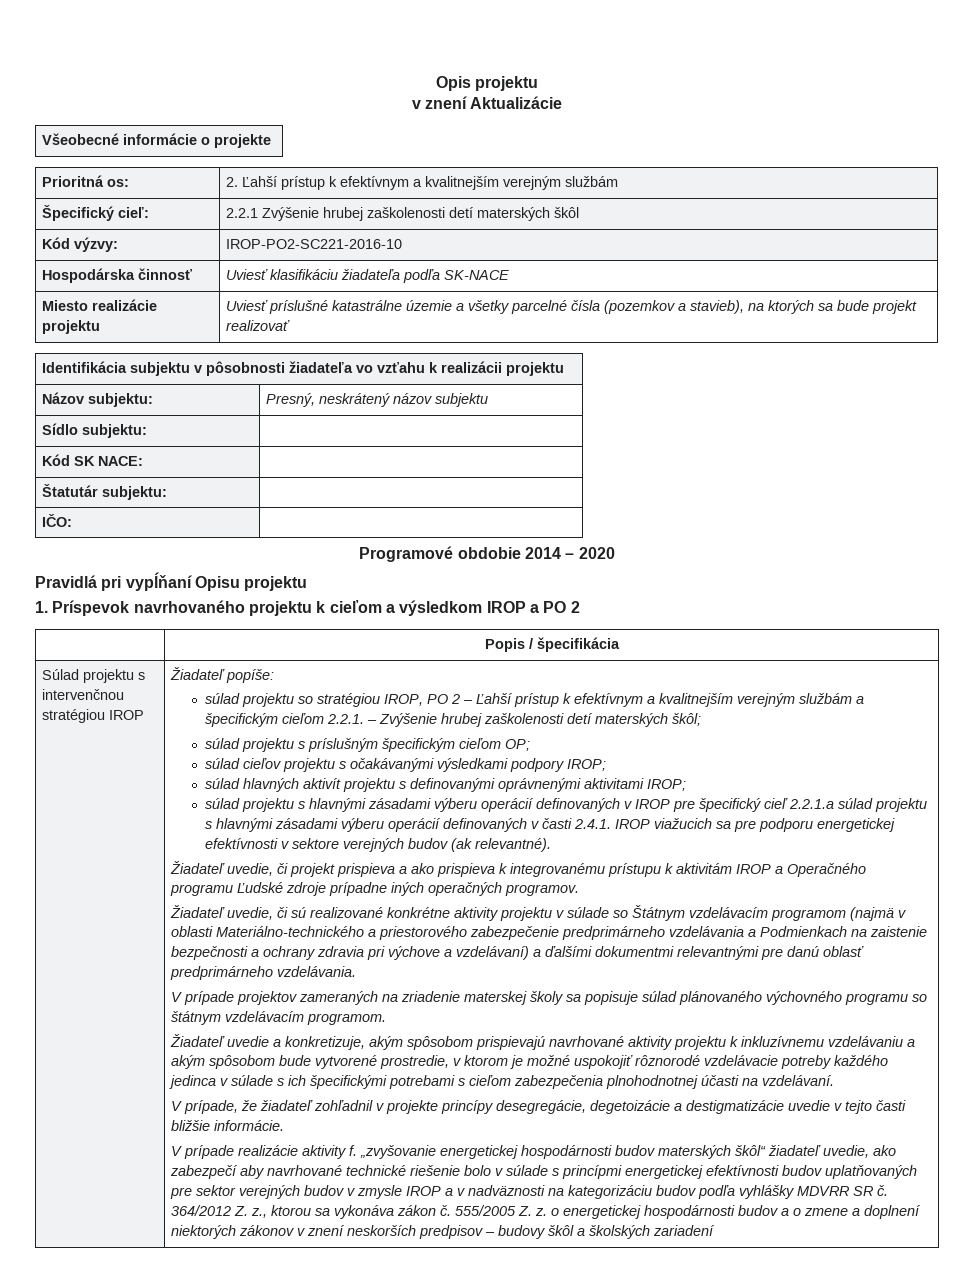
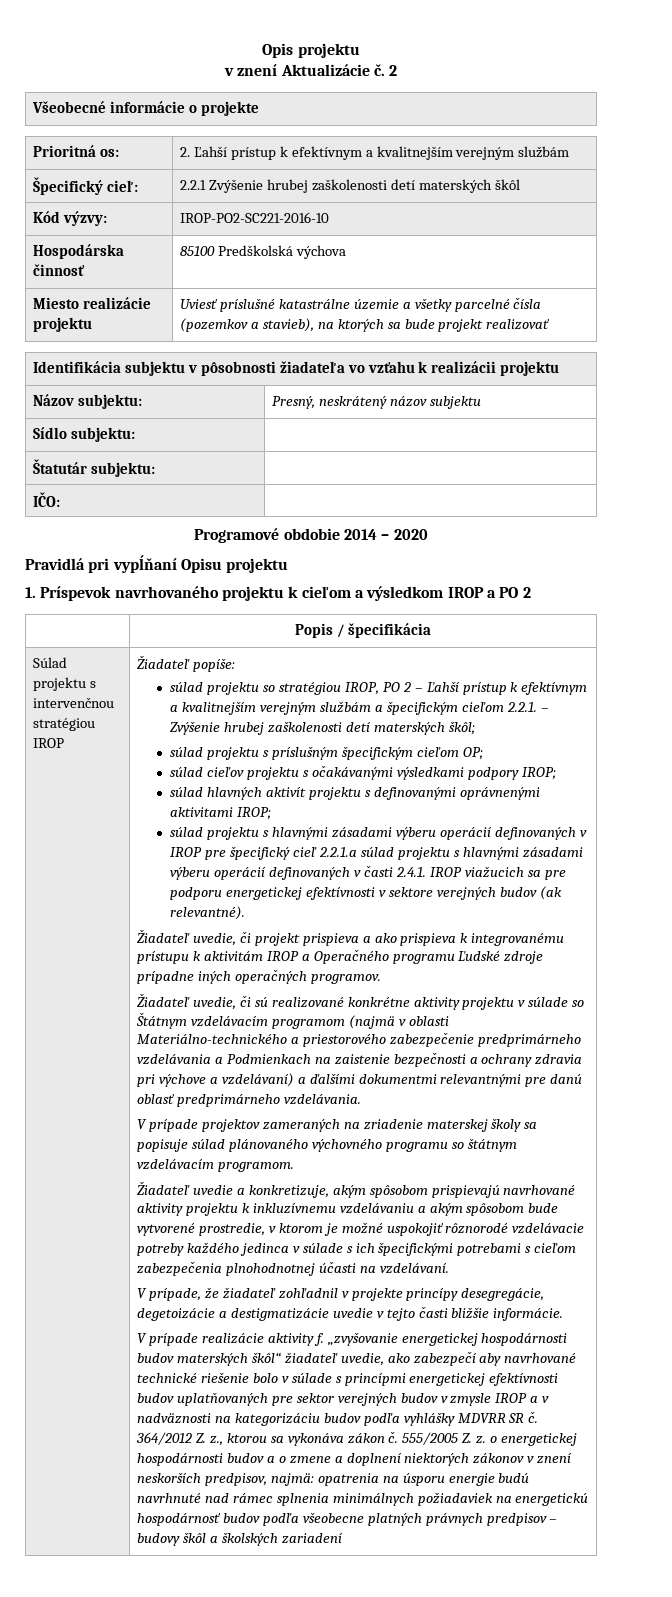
(563, 102) none -> [373,64,398,76] č. 2
[226,269,510,283] Uviesť klasifikáciu žiadateľa podľa SK-NACE -> [180,245,346,259] 85100 Predškolská výchova
[42,454,144,466] // Kód SK NACE: | -> (135, 434) none
(417, 1230) none -> [204,1473,530,1486] [137,1492,589,1506] [137,1512,483,1526] predpisov, najmä: opatrenia na úsporu energie budú navrhnuté nad rámec splnenia minimálnych požiadaviek na energetickú hospodárnosť budov podľa všeobecne platných právnych

